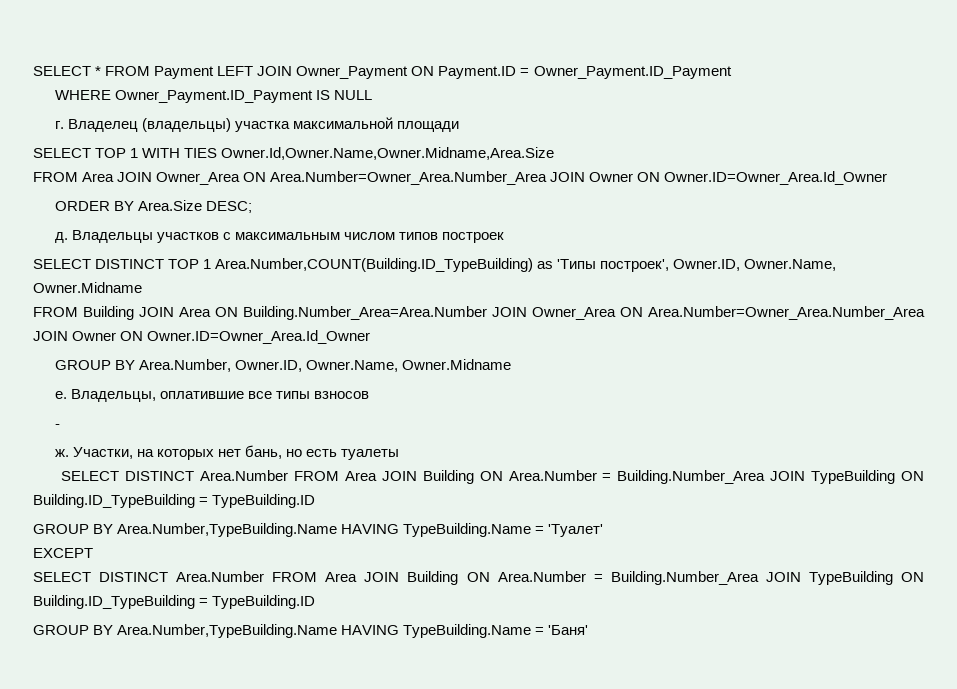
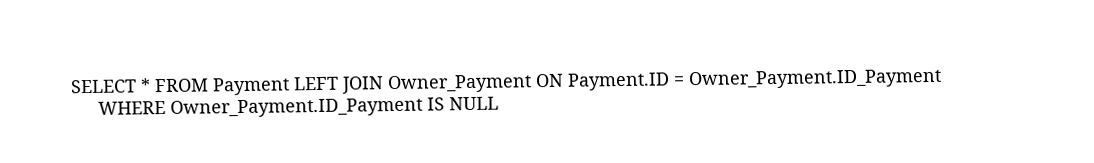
[54,117,460,132] [33,147,555,160] [33,171,888,185] [54,200,252,213] [54,230,505,243] [33,258,837,272] [33,282,142,293] [33,306,925,320] [33,330,371,344] [54,359,512,372] [54,389,370,402] [54,424,60,428] [54,445,400,460] [61,470,924,484] [33,494,316,508] [33,523,604,537] [33,548,93,558] [33,571,925,585] [33,595,316,609] [33,624,589,638] // г. Владелец (владельцы) участка максимальной площади // SELECT TOP 1 WITH TIES Owner.Id,Owner.Name,Owner.Midname,Area.Size // FROM Area JOIN Owner_Area ON Area.Number=Owner_Area.Number_Area JOIN Owner ON Owner.ID=Owner_Area.Id_Owner // ORDER BY Area.Size DESC; // д. Владельцы участков с максимальным числом типов построек // SELECT DISTINCT TOP 1 Area.Number,COUNT(Building.ID_TypeBuilding) as 'Типы построек', Owner.ID, Owner.Name, Owner.Midname // FROM Building JOIN Area ON Building.Number_Area=Area.Number JOIN Owner_Area ON Area.Number=Owner_Area.Number_Area JOIN Owner ON Owner.ID=Owner_Area.Id_Owner // GROUP BY Area.Number, Owner.ID, Owner.Name, Owner.Midname // е. Владельцы, оплатившие все типы взносов // - // ж. Участки, на которых нет бань, но есть туалеты // SELECT DISTINCT Area.Number FROM Area JOIN Building ON Area.Number = Building.Number_Area JOIN TypeBuilding ON Building.ID_TypeBuilding = TypeBuilding.ID // GROUP BY Area.Number,TypeBuilding.Name HAVING TypeBuilding.Name = 'Туалет' // EXCEPT // SELECT DISTINCT Area.Number FROM Area JOIN Building ON Area.Number = Building.Number_Area JOIN TypeBuilding ON Building.ID_TypeBuilding = TypeBuilding.ID // GROUP BY Area.Number,TypeBuilding.Name HAVING TypeBuilding.Name = 'Баня' -> (499, 103) none

